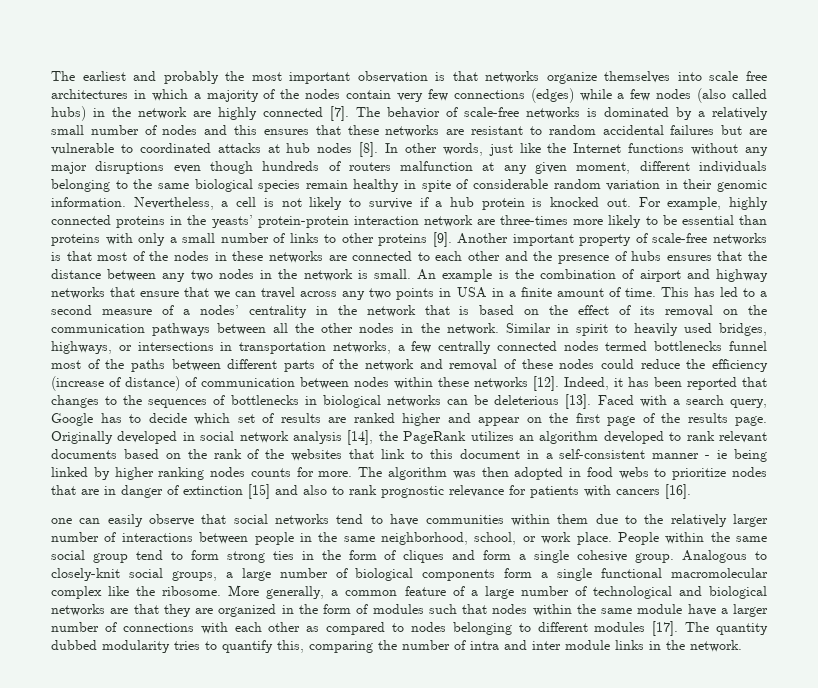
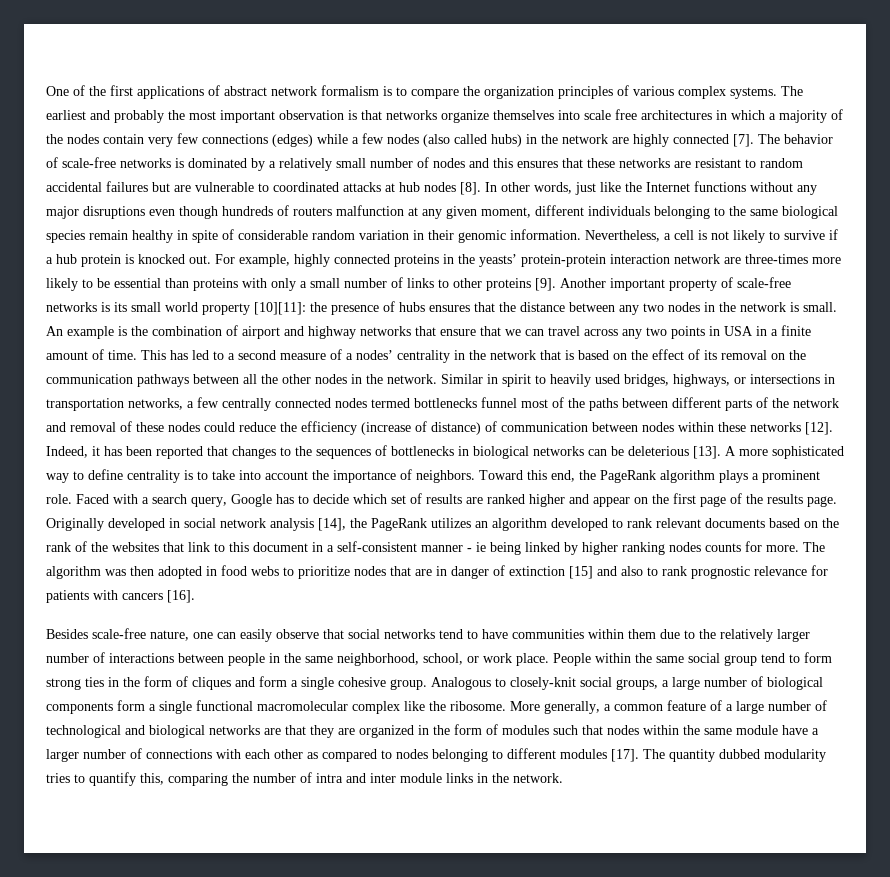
(51, 76) none -> [46,85,777,99] One of the first applications of abstract network formalism is to compare the organization principles of various complex systems.
[66,251,528,263] that most of the nodes in these networks are connected to each other and -> [114,302,306,315] its small world property [10][11]:
(592, 401) none -> [725,446,844,459] [46,469,820,483] [46,494,72,504] A more sophisticated way to define centrality is to take into account the importance of neighbors. Toward this end, the PageRank algorithm plays a prominent role.
(691, 491) none -> [46,628,189,641] Besides scale-free nature,

